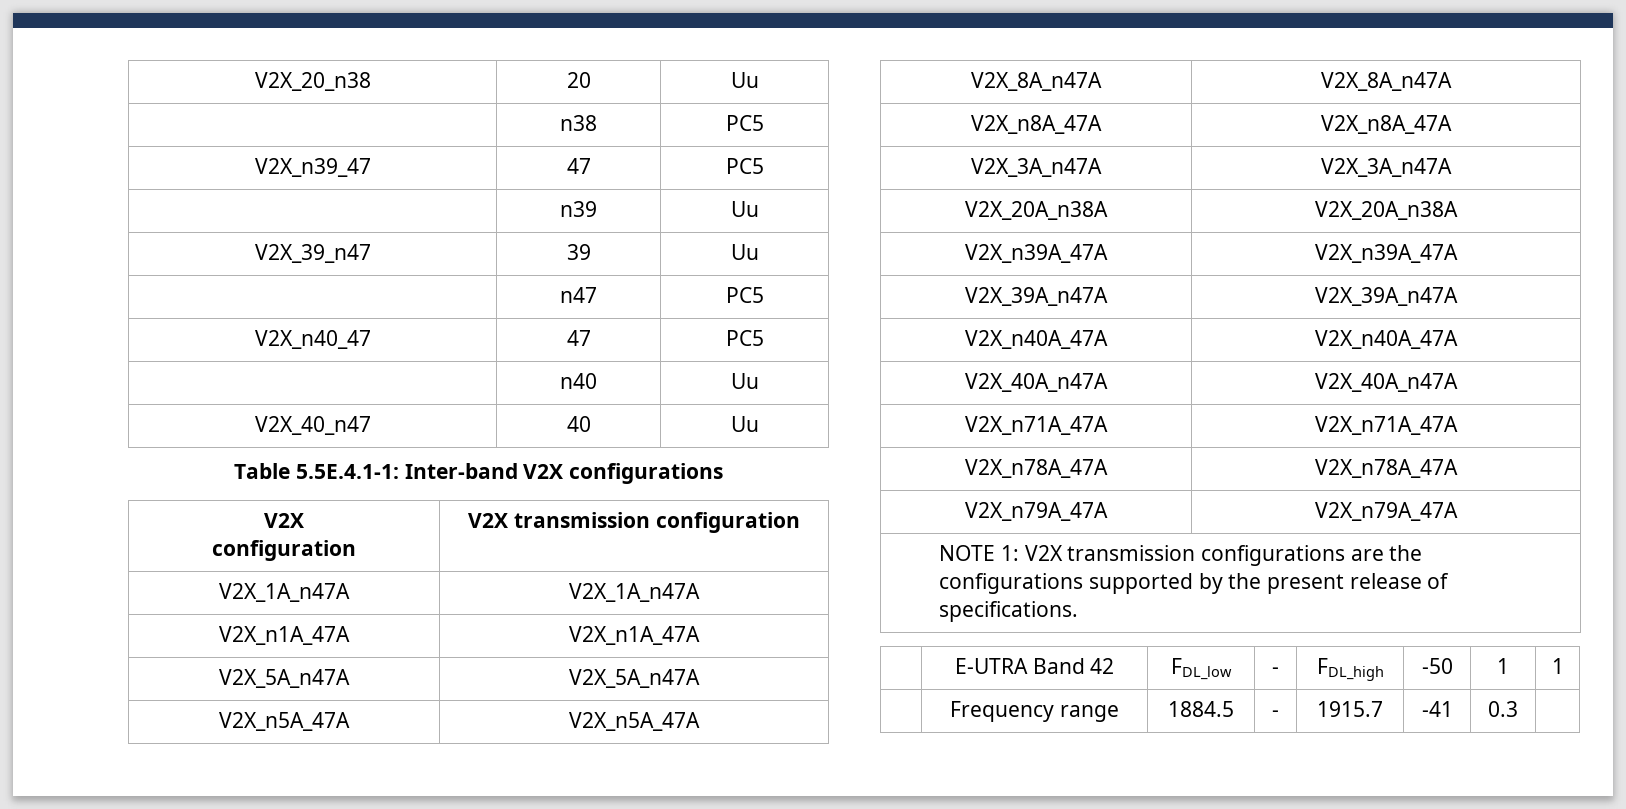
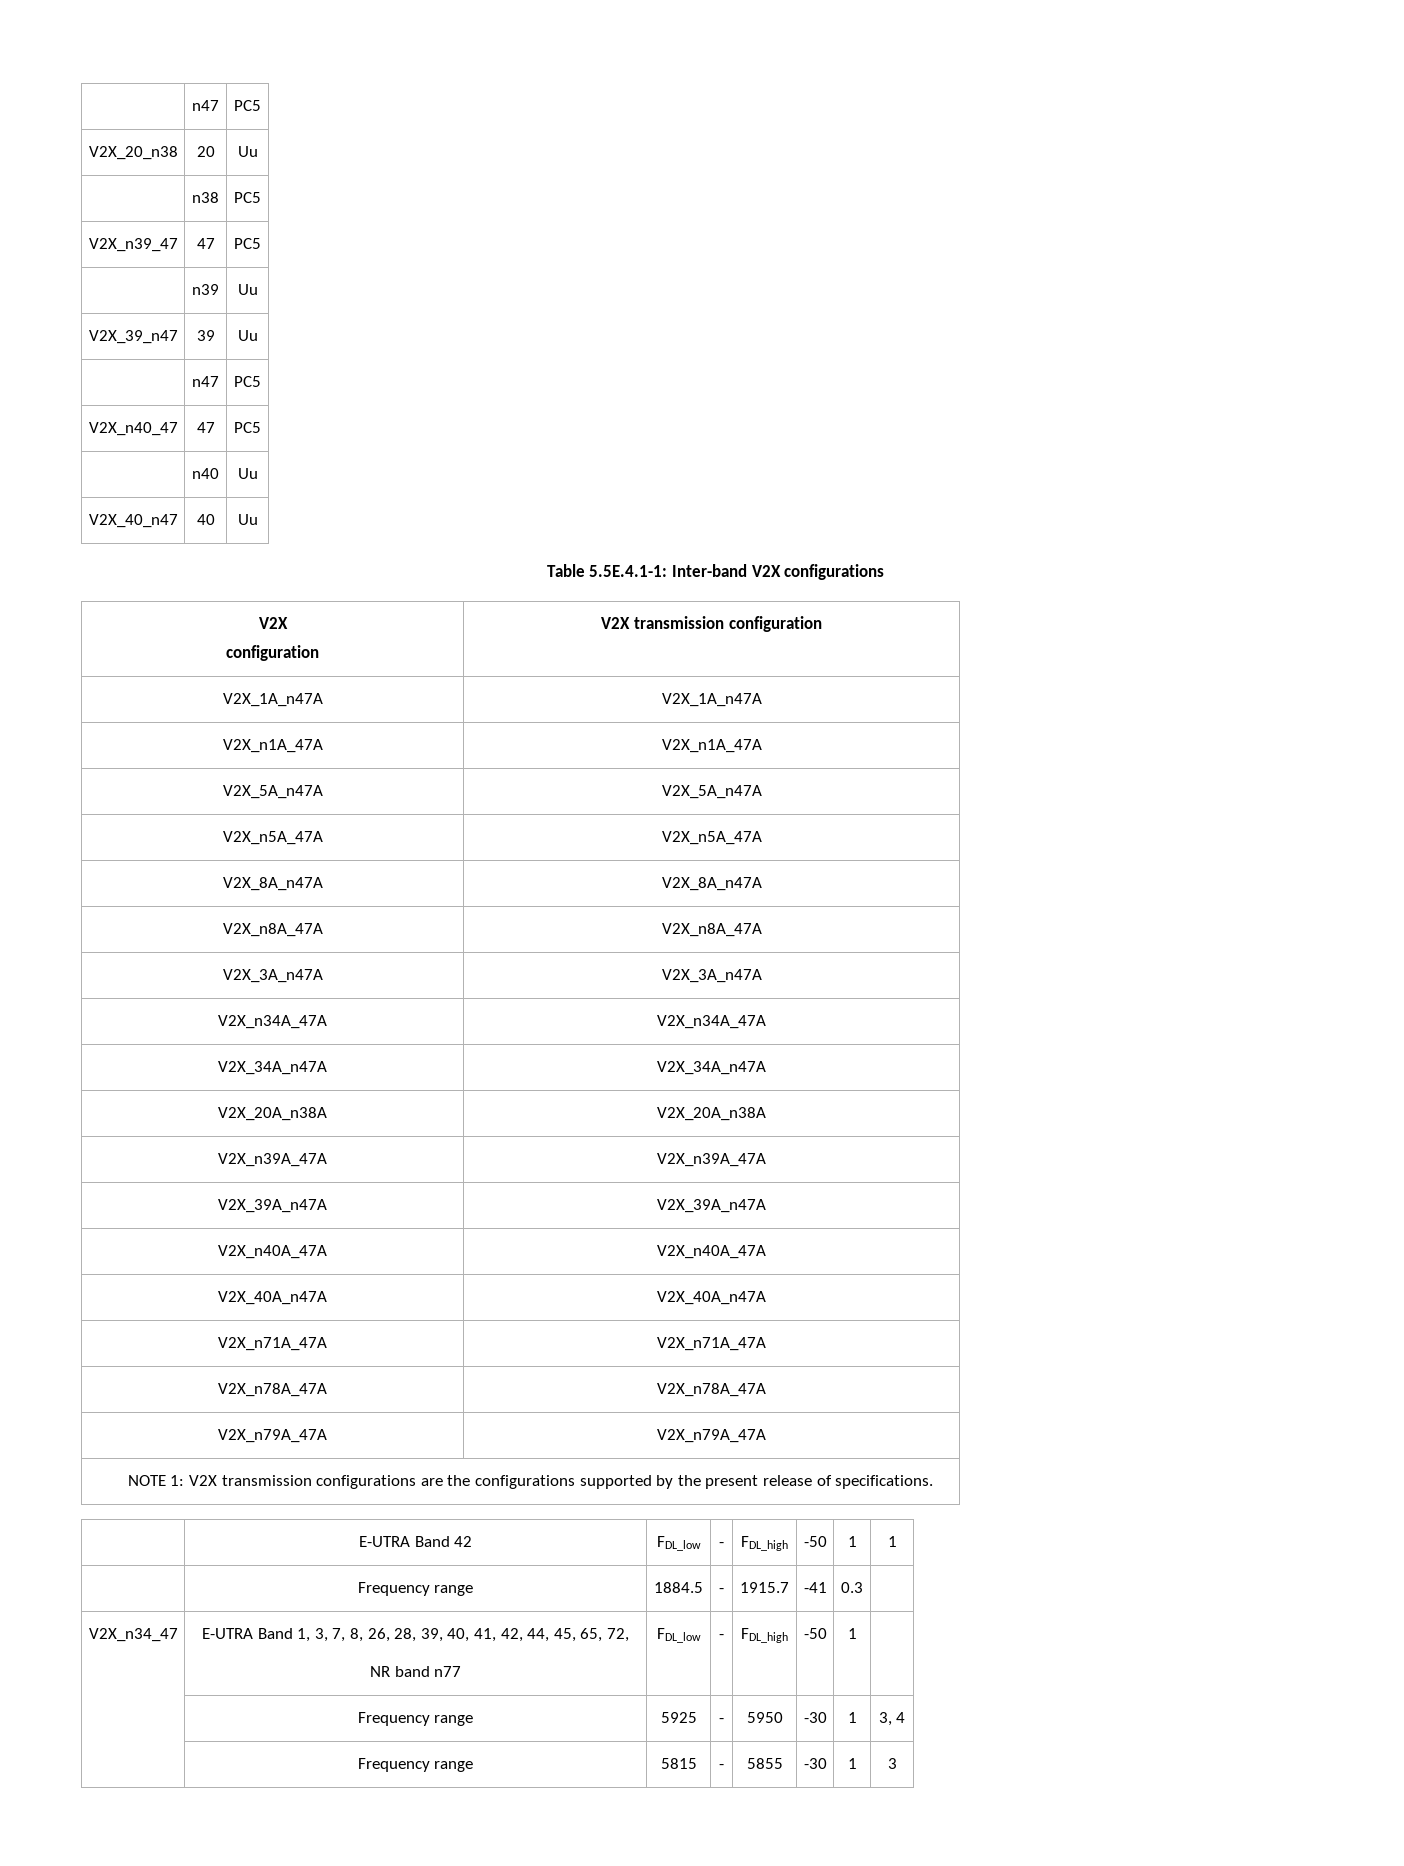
(254, 81) none -> [192,100,219,111] [234,100,261,111] | n47 | PC5 //
(1452, 167) none -> [218,1015,327,1029] [657,1015,766,1029] [218,1061,327,1075] [657,1061,766,1075] // V2X_n34A_47A | V2X_n34A_47A // V2X_34A_n47A | V2X_34A_n47A
(1518, 709) none -> [88,1628,178,1642] [202,1628,629,1642] [369,1666,462,1677] [656,1628,701,1643] [719,1634,724,1639] [741,1628,788,1643] [803,1628,827,1639] [847,1628,857,1639] [357,1712,474,1726] [660,1712,697,1723] [719,1718,724,1723] [746,1712,783,1723] [803,1712,827,1723] [847,1712,857,1723] [878,1712,906,1726] [357,1758,474,1772] [660,1758,697,1769] [719,1764,724,1769] [746,1758,783,1769] [803,1758,827,1769] [847,1758,857,1769] [887,1758,897,1769] // V2X_n34_47 | E-UTRA Band 1, 3, 7, 8, 26, 28, 39, 40, 41, 42, 44, 45, 65, 72, // NR band n77 | FDL_low | - | FDL_high | -50 | 1 | // | Frequency range | 5925 | - | 5950 | -30 | 1 | 3, 4 // | Frequency range | 5815 | - | 5855 | -30 | 1 | 3

